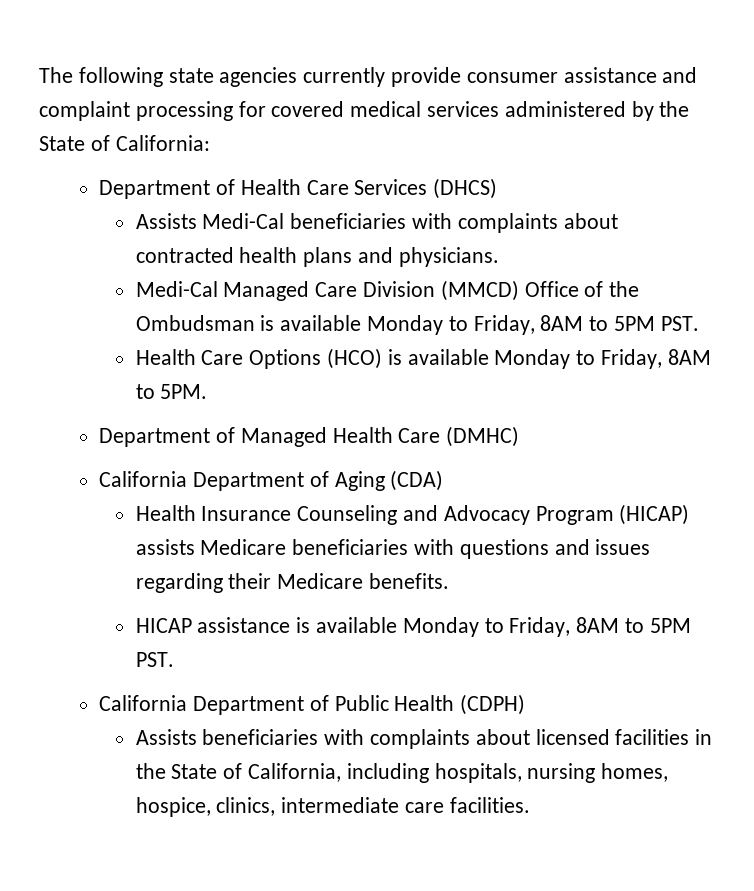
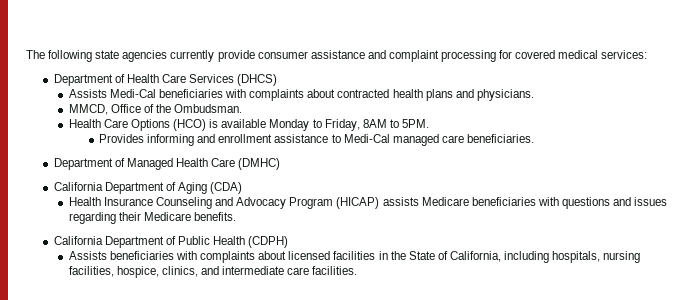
[427,101,690,121] [39,135,210,151] services administered by the State of California: -> [601,50,648,59] services:
[135,280,640,301] [135,315,699,335] Medi-Cal Managed Care Division (MMCD) Office of the Ombudsman is available Monday to Friday, 8AM to 5PM PST. -> [68,104,243,115] MMCD, Office of the Ombudsman.
(208, 391) none -> [99,134,534,146] // Provides informing and enrollment assistance to Medi-Cal managed care beneficiaries.
[135,617,691,637] [135,652,174,667] // HICAP assistance is available Monday to Friday, 8AM to 5PM PST. -> (237, 216) none
[601,763,669,782] homes, -> [68,266,114,277] facilities,
(276, 806) none -> [201,266,220,275] and

